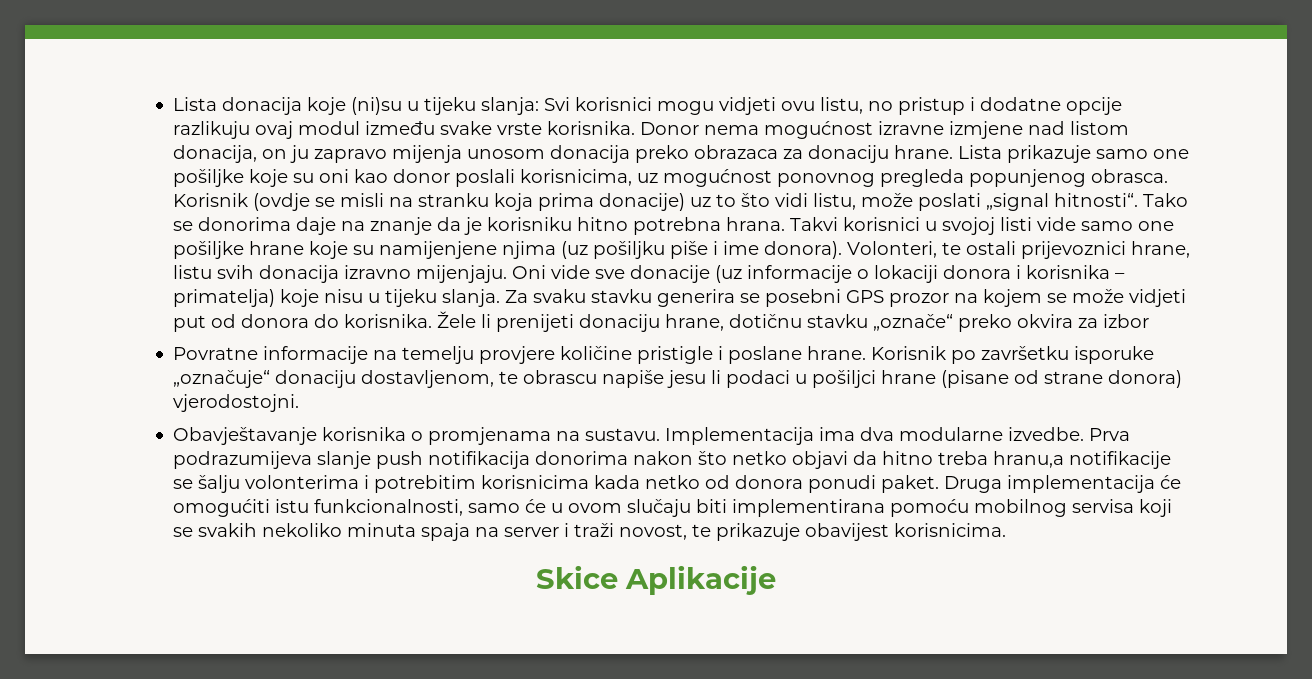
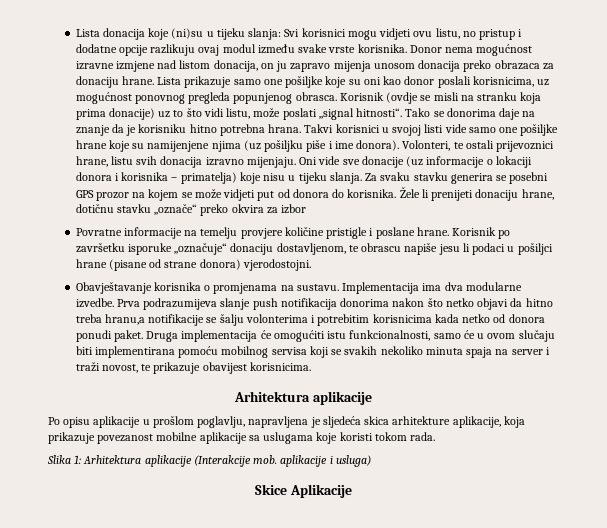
(1007, 530) none -> [234,391,372,405] [48,416,525,428] [48,432,436,444] [47,455,371,467] // Arhitektura aplikacije // Po opisu aplikacije u prošlom poglavlju, napravljena je sljedeća skica arhitekture aplikacije, koja prikazuje povezanost mobilne aplikacije sa uslugama koje koristi tokom rada. // Slika 1: Arhitektura aplikacije (Interakcije mob. aplikacije i usluga)

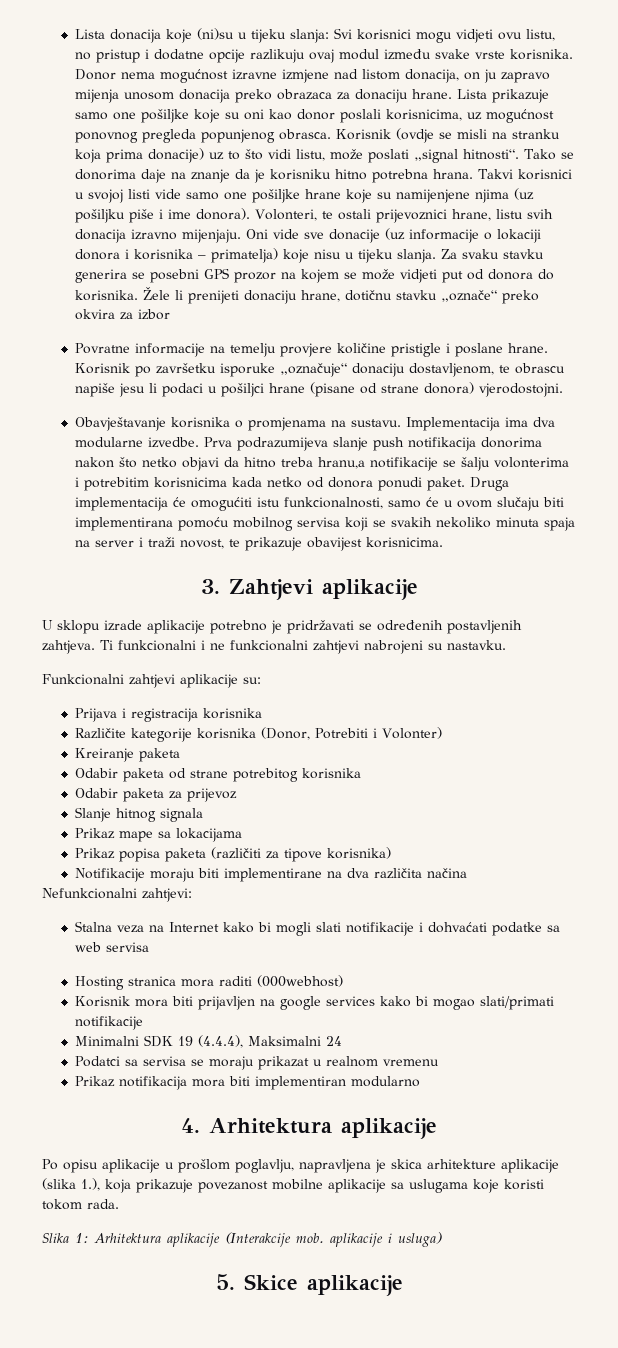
(311, 366) none -> [200,579,418,600] [42,620,522,634] [42,640,506,654] [42,674,261,688] [75,708,263,722] [75,727,443,742] [75,748,181,762] [75,768,362,782] [75,788,238,802] [75,807,204,822] [75,828,243,842] [75,847,392,862] [75,868,468,882] [42,888,192,902] [75,921,561,936] [75,942,150,952] [75,975,344,990] [75,996,555,1010] [75,1016,144,1030] [75,1035,343,1048] [75,1056,440,1070] [75,1076,421,1090] [181,1118,200,1133] 3. Zahtjevi aplikacije // U sklopu izrade aplikacije potrebno je pridržavati se određenih postavljenih zahtjeva. Ti funkcionalni i ne funkcionalni zahtjevi nabrojeni su nastavku. // Funkcionalni zahtjevi aplikacije su: // Prijava i registracija korisnika // Različite kategorije korisnika (Donor, Potrebiti i Volonter) // Kreiranje paketa // Odabir paketa od strane potrebitog korisnika // Odabir paketa za prijevoz // Slanje hitnog signala // Prikaz mape sa lokacijama // Prikaz popisa paketa (različiti za tipove korisnika) // Notifikacije moraju biti implementirane na dva različita načina // Nefunkcionalni zahtjevi: // Stalna veza na Internet kako bi mogli slati notifikacije i dohvaćati podatke sa web servisa // Hosting stranica mora raditi (000webhost) // Korisnik mora biti prijavljen na google services kako bi mogao slati/primati notifikacije // Minimalni SDK 19 (4.4.4), Maksimalni 24 // Podatci sa servisa se moraju prikazat u realnom vremenu // Prikaz notifikacija mora biti implementiran modularno // 4.
[322,416,361,428] sljedeća -> (386, 1166) none
[452,416,501,428] aplikacije, -> [501,1159,559,1173] [42,1178,100,1191] aplikacije (slika 1.),
[255,484,352,498] Skice Aplikacije -> [215,1274,403,1296] 5. Skice aplikacije

